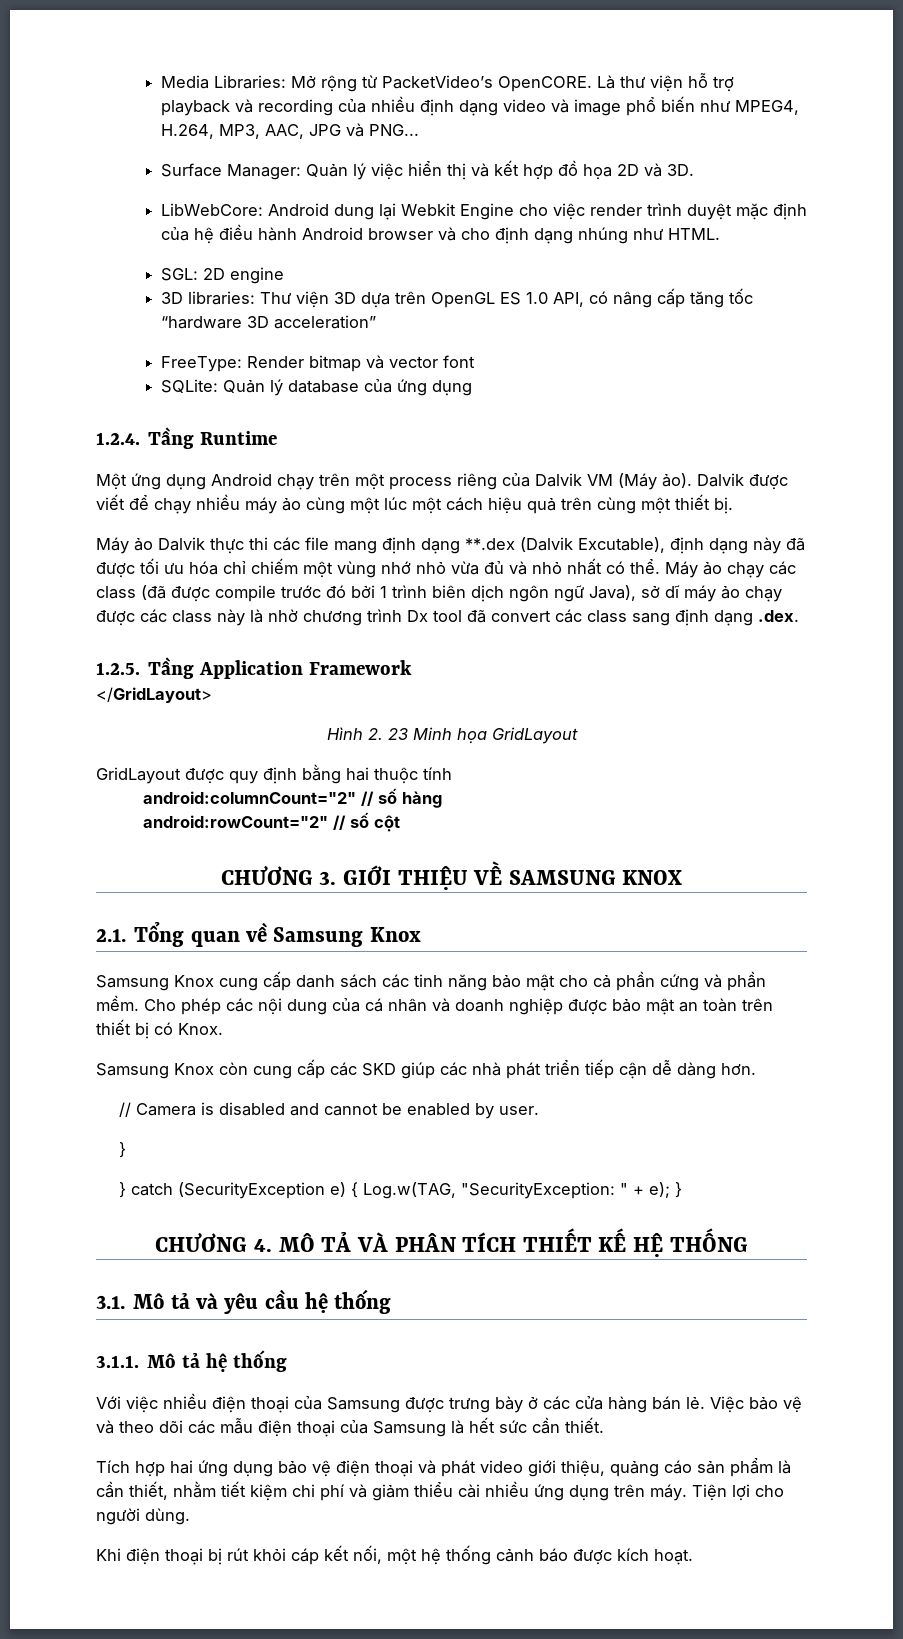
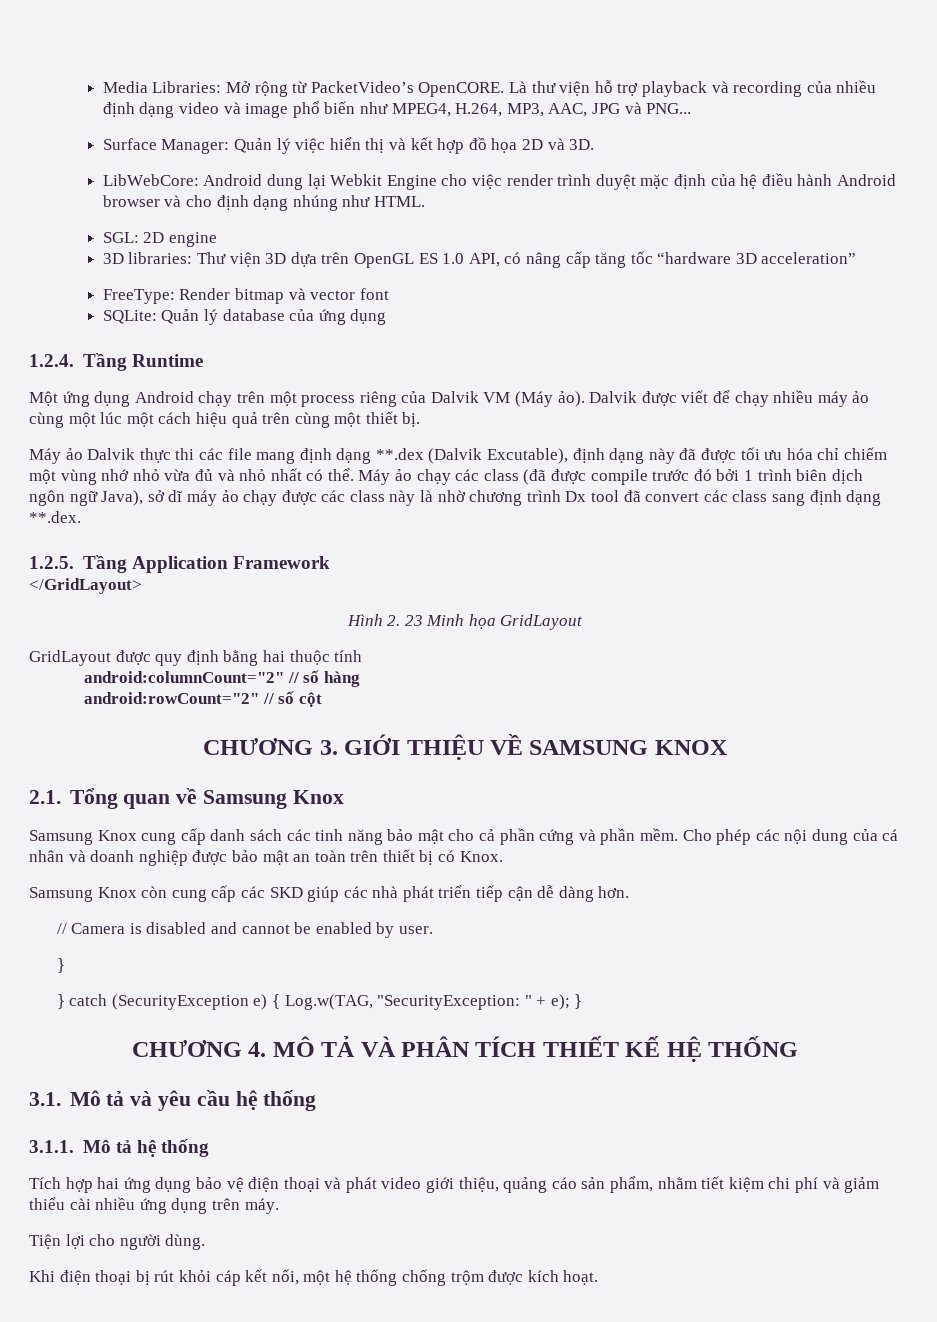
[758,610,799,622] .dex. -> [29,511,81,523] **.dex.
[96,1393,802,1413] [96,1417,604,1437] // Với việc nhiều điện thoại của Samsung được trưng bày ở các cửa hàng bán lẻ. Việc bảo vệ và theo dõi các mẫu điện thoại của Samsung là hết sức cần thiết. -> (209, 1148) none
[730,1458,791,1477] [96,1481,168,1500] phẩm là cần thiết, -> [610,1176,654,1193] phẩm,
(687, 1492) none -> (279, 1206) //
[496,1548,568,1562] cảnh báo -> [402,1269,484,1286] chống trộm

